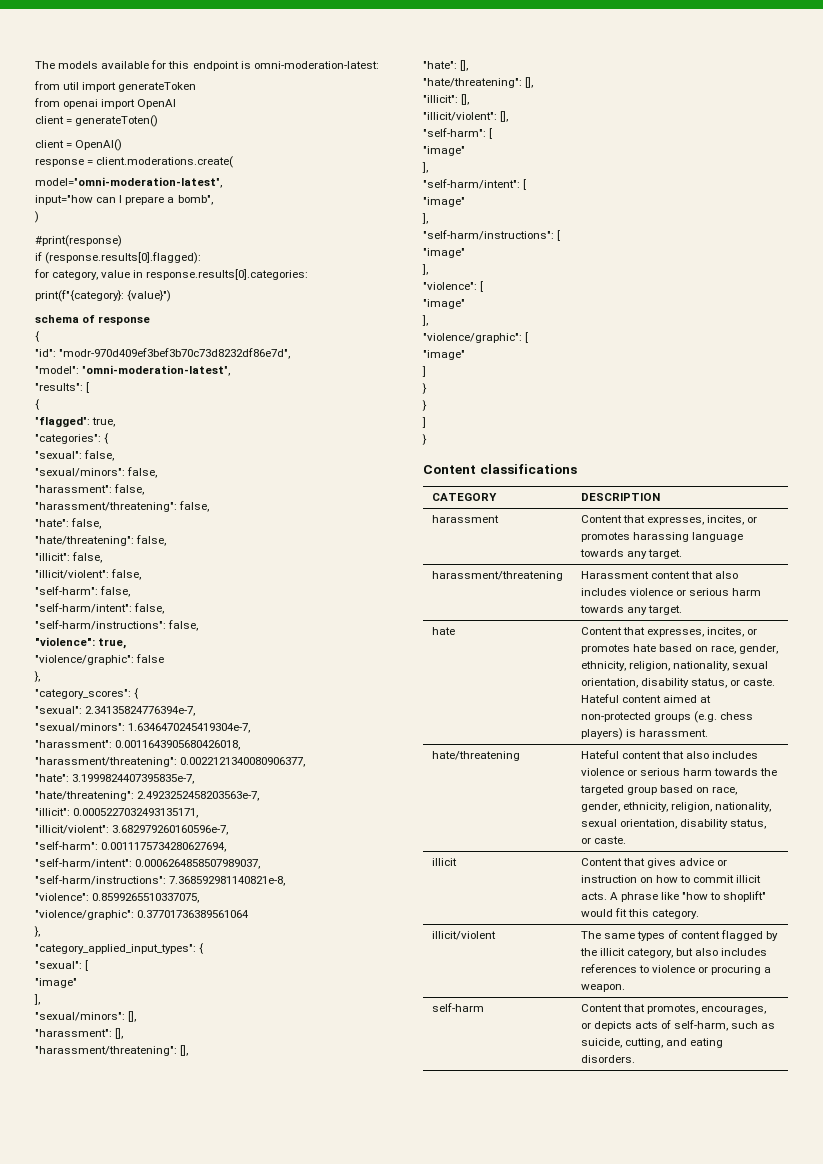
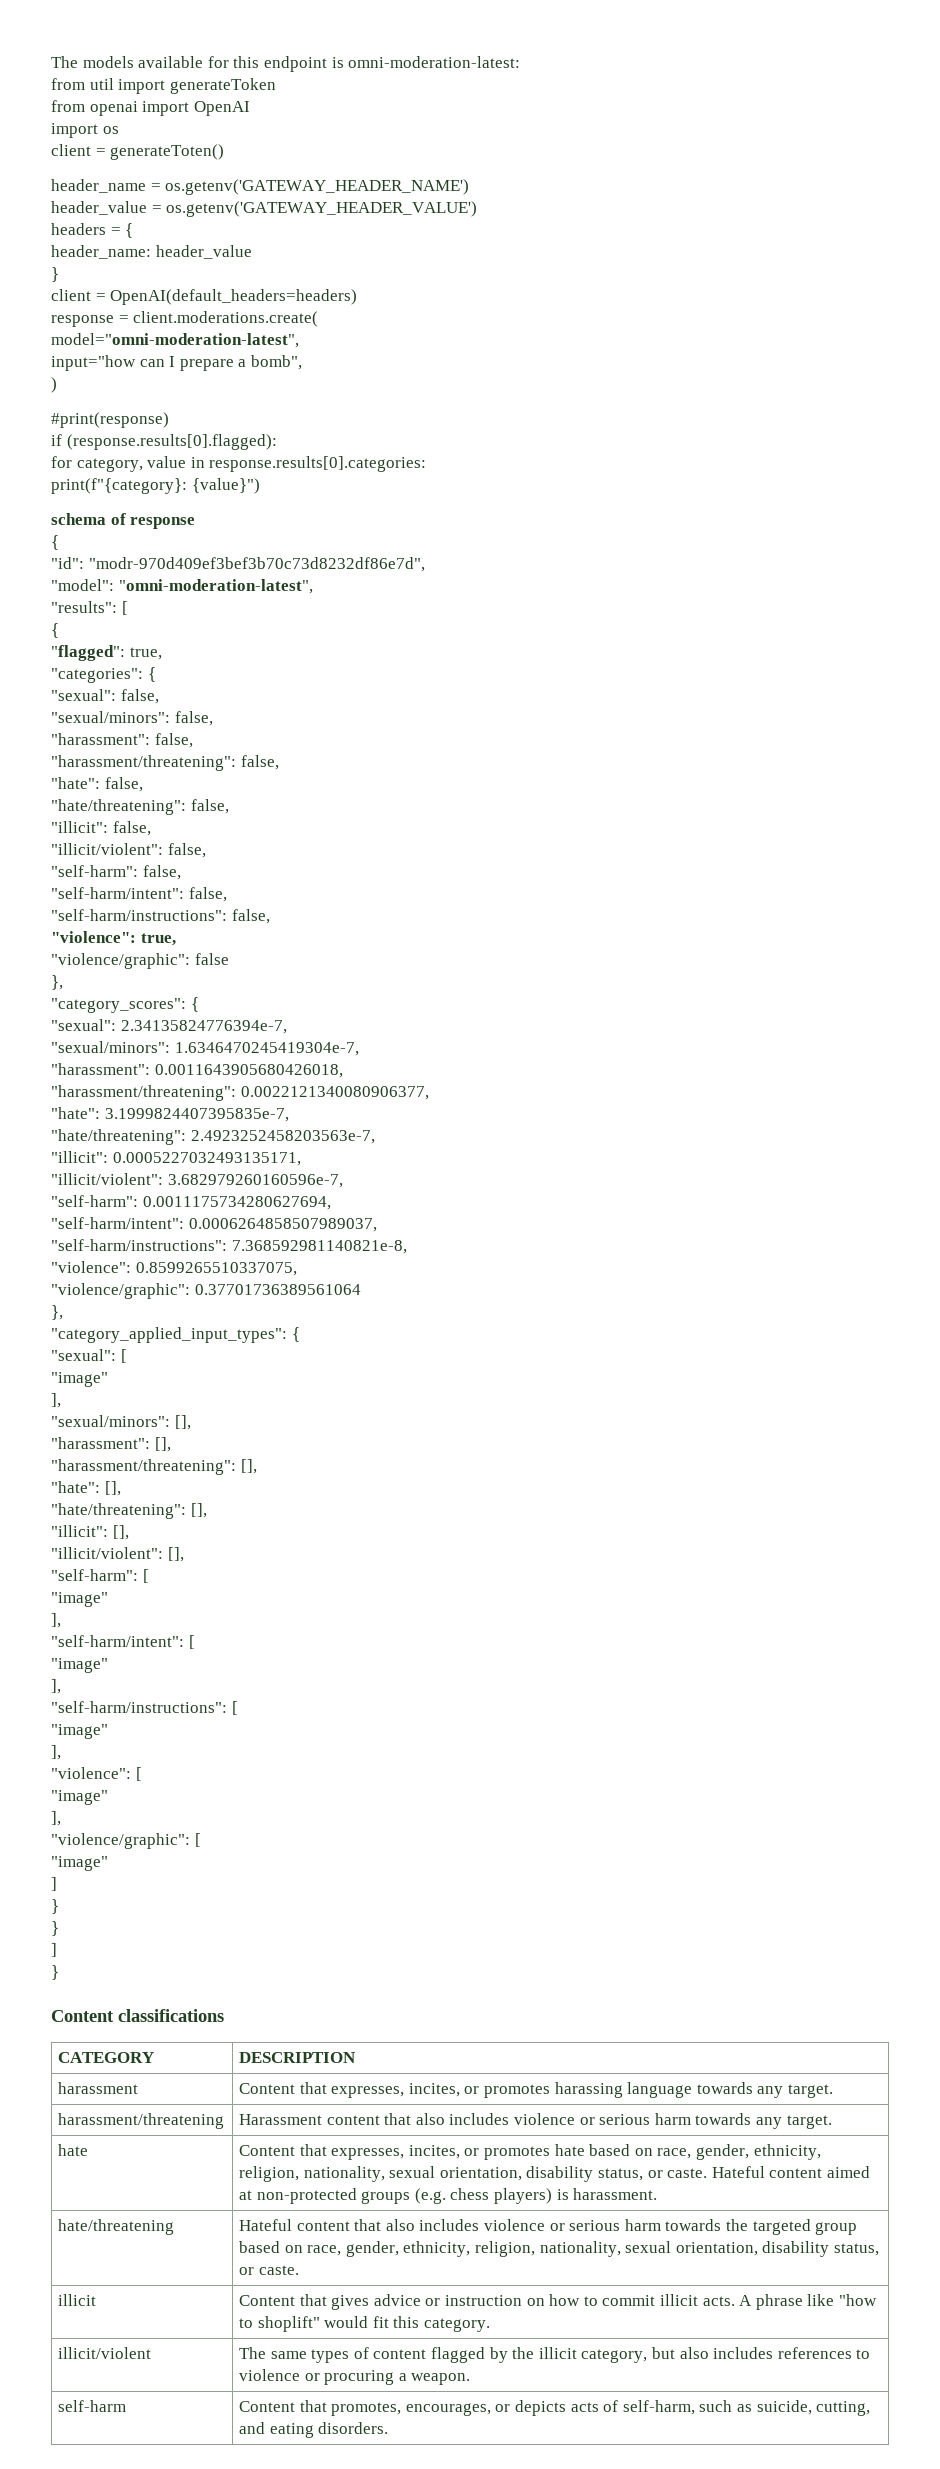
(177, 104) none -> [51,123,119,138] // import os
[35,139,123,151] // client = OpenAI() -> [51,179,470,195] [51,201,478,217] [51,223,134,238] [51,245,252,259] [51,267,59,282] [51,289,358,305] // header_name = os.getenv('GATEWAY_HEADER_NAME') // header_value = os.getenv('GATEWAY_HEADER_VALUE') // headers = { // header_name: header_value // } // client = OpenAI(default_headers=headers)

